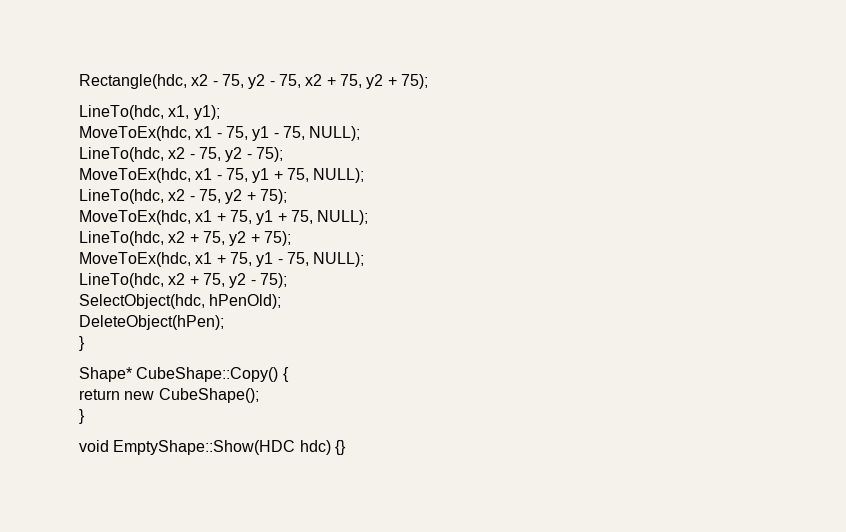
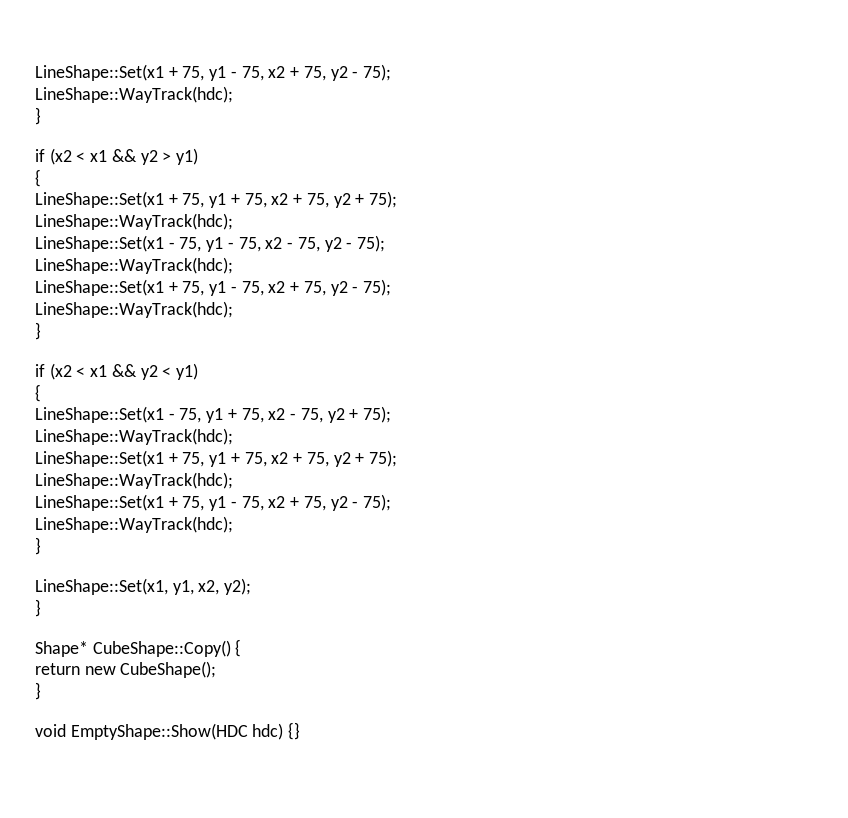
[79,74,428,89] [79,105,220,120] [79,126,213,141] Rectangle(hdc, x2 - 75, y2 - 75, x2 + 75, y2 + 75); // LineTo(hdc, x1, y1); // MoveToEx(hdc, x1 -> [35,64,391,81] [35,86,233,103] [35,107,41,125] [35,148,199,165] [35,169,41,187] [35,191,397,208] [35,213,233,230] [35,235,164,252] LineShape::Set(x1 + 75, y1 - 75, x2 + 75, y2 - 75); // LineShape::WayTrack(hdc); // } // if (x2 < x1 && y2 > y1) // { // LineShape::Set(x1 + 75, y1 + 75, x2 + 75, y2 + 75); // LineShape::WayTrack(hdc); // LineShape::Set(x1
[309,126,361,141] [79,147,164,162] NULL); // LineTo(hdc, -> (261, 244) none
[79,168,213,183] MoveToEx(hdc, x1 -> [35,257,233,274] [35,279,391,296] [35,301,233,318] [35,322,41,340] [35,363,199,380] [35,384,41,402] [35,406,164,423] LineShape::WayTrack(hdc); // LineShape::Set(x1 + 75, y1 - 75, x2 + 75, y2 - 75); // LineShape::WayTrack(hdc); // } // if (x2 < x1 && y2 < y1) // { // LineShape::Set(x1
[313,168,365,183] [79,189,164,204] NULL); // LineTo(hdc, -> (264, 415) none
[79,210,369,225] [79,231,291,246] [79,252,365,267] [79,273,287,288] [79,294,282,309] [79,315,224,330] MoveToEx(hdc, x1 + 75, y1 + 75, NULL); // LineTo(hdc, x2 + 75, y2 + 75); // MoveToEx(hdc, x1 + 75, y1 - 75, NULL); // LineTo(hdc, x2 + 75, y2 - 75); // SelectObject(hdc, hPenOld); // DeleteObject(hPen); -> [35,428,233,445] [35,450,397,467] [35,472,233,489] [35,494,391,511] [35,516,233,533] [35,537,41,555] [35,578,252,595] LineShape::WayTrack(hdc); // LineShape::Set(x1 + 75, y1 + 75, x2 + 75, y2 + 75); // LineShape::WayTrack(hdc); // LineShape::Set(x1 + 75, y1 - 75, x2 + 75, y2 - 75); // LineShape::WayTrack(hdc); // } // LineShape::Set(x1, y1, x2, y2);

